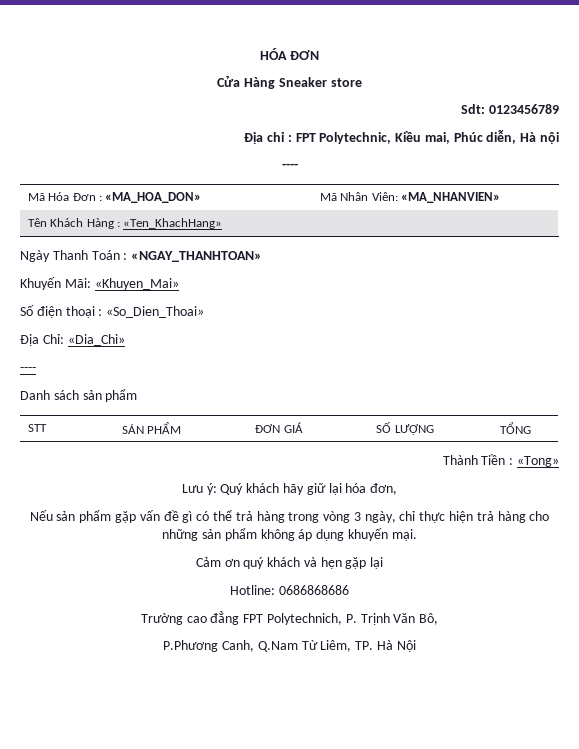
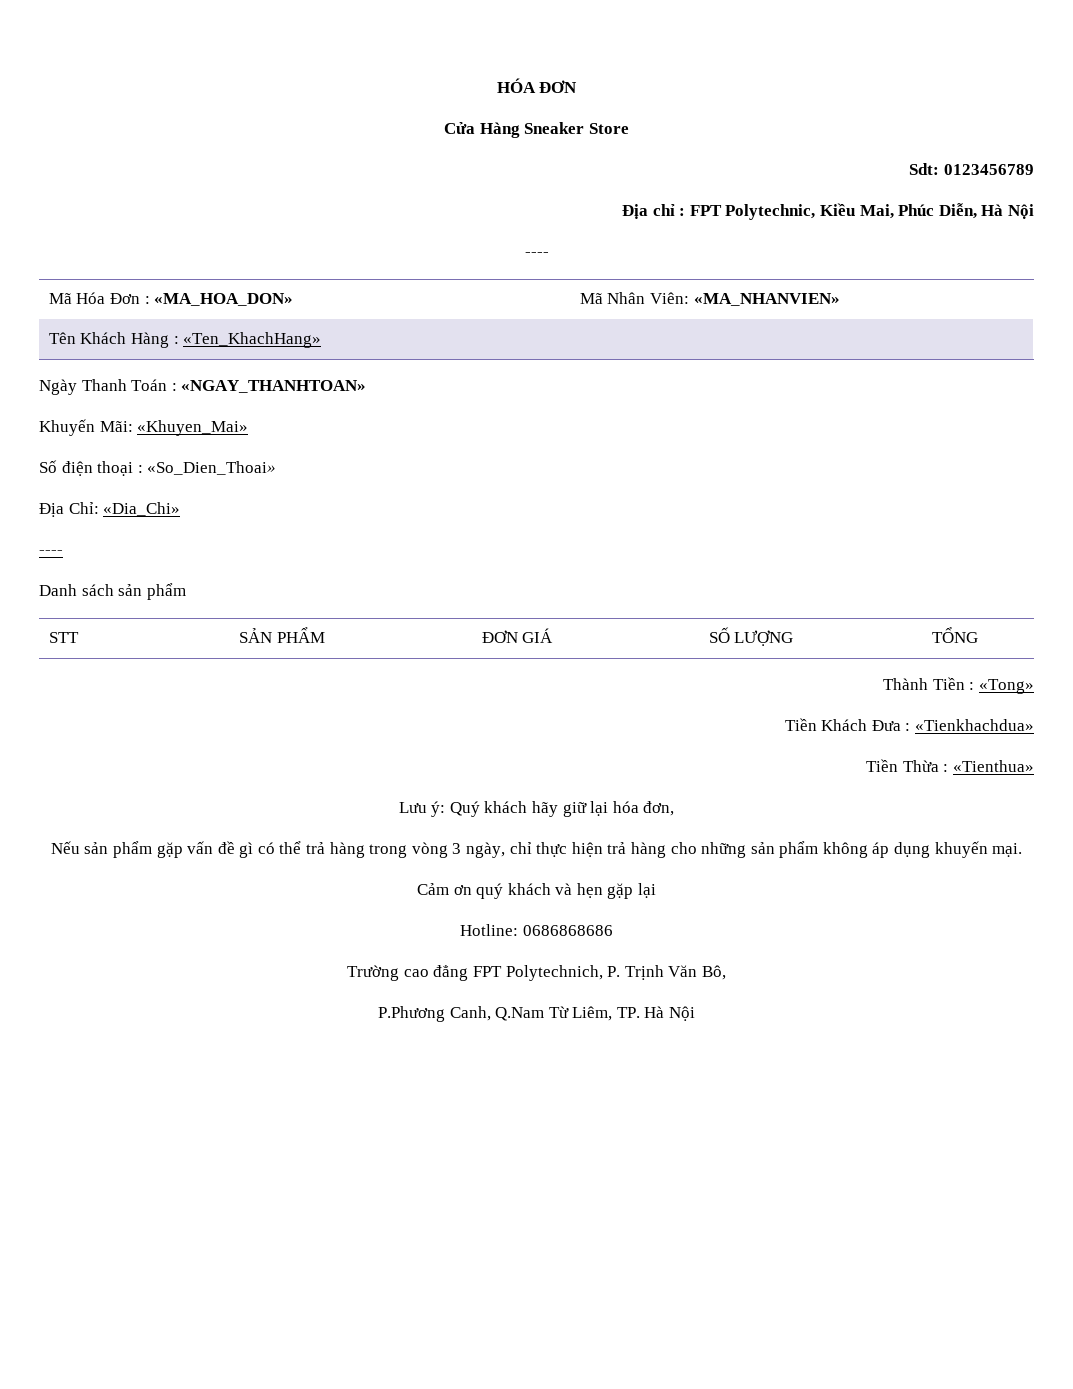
[330,78,362,87] store -> [588,123,629,134] Store
[424,130,559,144] mai, Phúc diễn, Hà nội -> [859,203,1035,219] Mai, Phúc Diễn, Hà Nội
(559, 461) none -> [784,718,1034,731] [866,759,1034,772] // Tiền Khách Đưa : «Tienkhachdua» // Tiền Thừa : «Tienthua»

